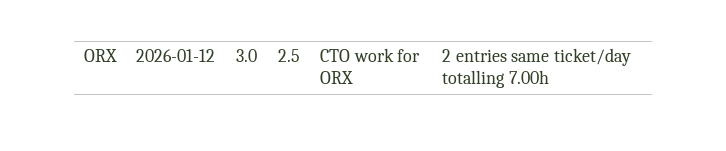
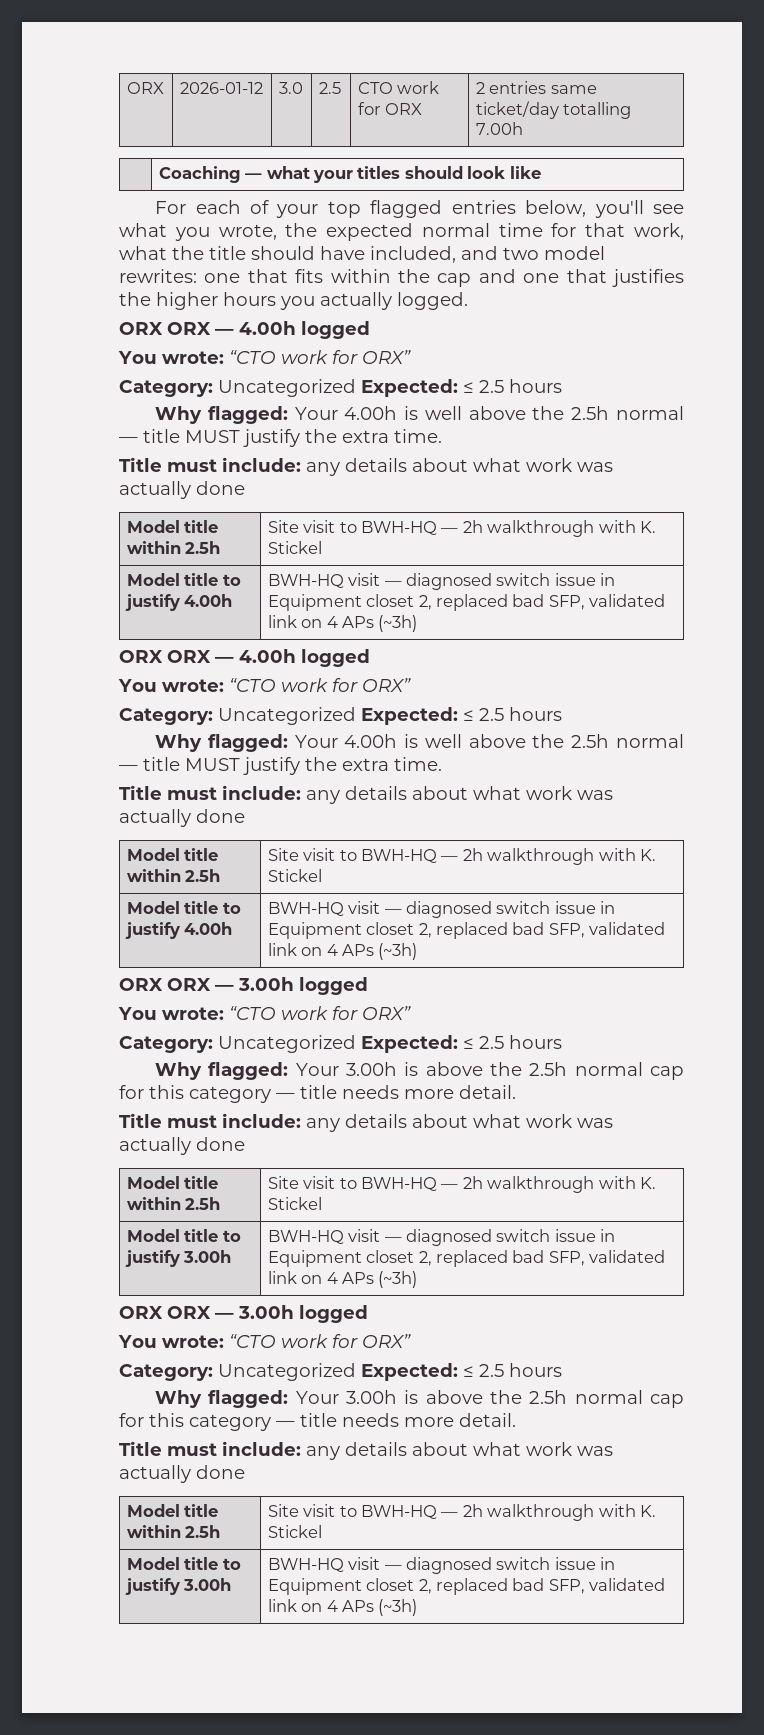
(549, 77) none -> [158,166,541,183] [155,200,684,218] [119,223,684,241] [119,246,605,263] [119,269,684,287] [119,292,468,310] [119,321,370,339] [118,350,411,364] [119,379,562,397] [155,406,684,424] [119,429,442,447] [119,457,613,476] [119,481,245,499] [126,520,219,533] [126,541,221,554] [267,520,657,537] [267,541,322,554] [126,573,241,586] [124,594,233,611] [267,573,616,590] [267,594,666,611] [267,615,418,632] [119,649,370,667] [118,678,411,692] [119,707,562,725] [155,734,684,752] [119,757,442,775] [119,785,613,804] [119,809,245,827] [126,848,219,861] [126,869,221,882] [267,848,657,865] [267,869,322,882] [126,901,241,914] [124,922,233,939] [267,901,616,918] [267,922,666,939] [267,943,418,960] [119,977,368,995] [118,1006,411,1020] [119,1035,562,1053] [155,1062,685,1080] [119,1085,516,1103] [119,1113,613,1132] [119,1137,245,1155] [126,1176,219,1189] [126,1197,221,1210] [267,1176,657,1193] [267,1197,322,1210] [126,1229,241,1242] [124,1250,232,1267] [267,1229,616,1246] [267,1250,666,1267] [267,1271,418,1288] [119,1305,368,1323] [118,1334,411,1348] [119,1363,562,1381] [155,1390,685,1408] [119,1413,516,1431] [119,1441,613,1460] [119,1465,245,1483] [126,1504,219,1517] [126,1525,221,1538] [267,1504,657,1521] [267,1525,322,1538] [126,1557,241,1570] [124,1578,232,1595] [267,1557,616,1574] [267,1578,666,1595] [267,1599,418,1616] // | Coaching — what your titles should look like // For each of your top flagged entries below, you'll see what you wrote, the expected normal time for that work, what the title should have included, and two model rewrites: one that fits within the cap and one that justifies the higher hours you actually logged. // ORX ORX — 4.00h logged // You wrote: “CTO work for ORX” // Category: Uncategorized Expected: ≤ 2.5 hours // Why flagged: Your 4.00h is well above the 2.5h normal — title MUST justify the extra time. // Title must include: any details about what work was actually done // Model title within 2.5h | Site visit to BWH-HQ — 2h walkthrough with K. Stickel // Model title to justify 4.00h | BWH-HQ visit — diagnosed switch issue in Equipment closet 2, replaced bad SFP, validated link on 4 APs (~3h) // ORX ORX — 4.00h logged // You wrote: “CTO work for ORX” // Category: Uncategorized Expected: ≤ 2.5 hours // Why flagged: Your 4.00h is well above the 2.5h normal — title MUST justify the extra time. // Title must include: any details about what work was actually done // Model title within 2.5h | Site visit to BWH-HQ — 2h walkthrough with K. Stickel // Model title to justify 4.00h | BWH-HQ visit — diagnosed switch issue in Equipment closet 2, replaced bad SFP, validated link on 4 APs (~3h) // ORX ORX — 3.00h logged // You wrote: “CTO work for ORX” // Category: Uncategorized Expected: ≤ 2.5 hours // Why flagged: Your 3.00h is above the 2.5h normal cap for this category — title needs more detail. // Title must include: any details about what work was actually done // Model title within 2.5h | Site visit to BWH-HQ — 2h walkthrough with K. Stickel // Model title to justify 3.00h | BWH-HQ visit — diagnosed switch issue in Equipment closet 2, replaced bad SFP, validated link on 4 APs (~3h) // ORX ORX — 3.00h logged // You wrote: “CTO work for ORX” // Category: Uncategorized Expected: ≤ 2.5 hours // Why flagged: Your 3.00h is above the 2.5h normal cap for this category — title needs more detail. // Title must include: any details about what work was actually done // Model title within 2.5h | Site visit to BWH-HQ — 2h walkthrough with K. Stickel // Model title to justify 3.00h | BWH-HQ visit — diagnosed switch issue in Equipment closet 2, replaced bad SFP, validated link on 4 APs (~3h)

